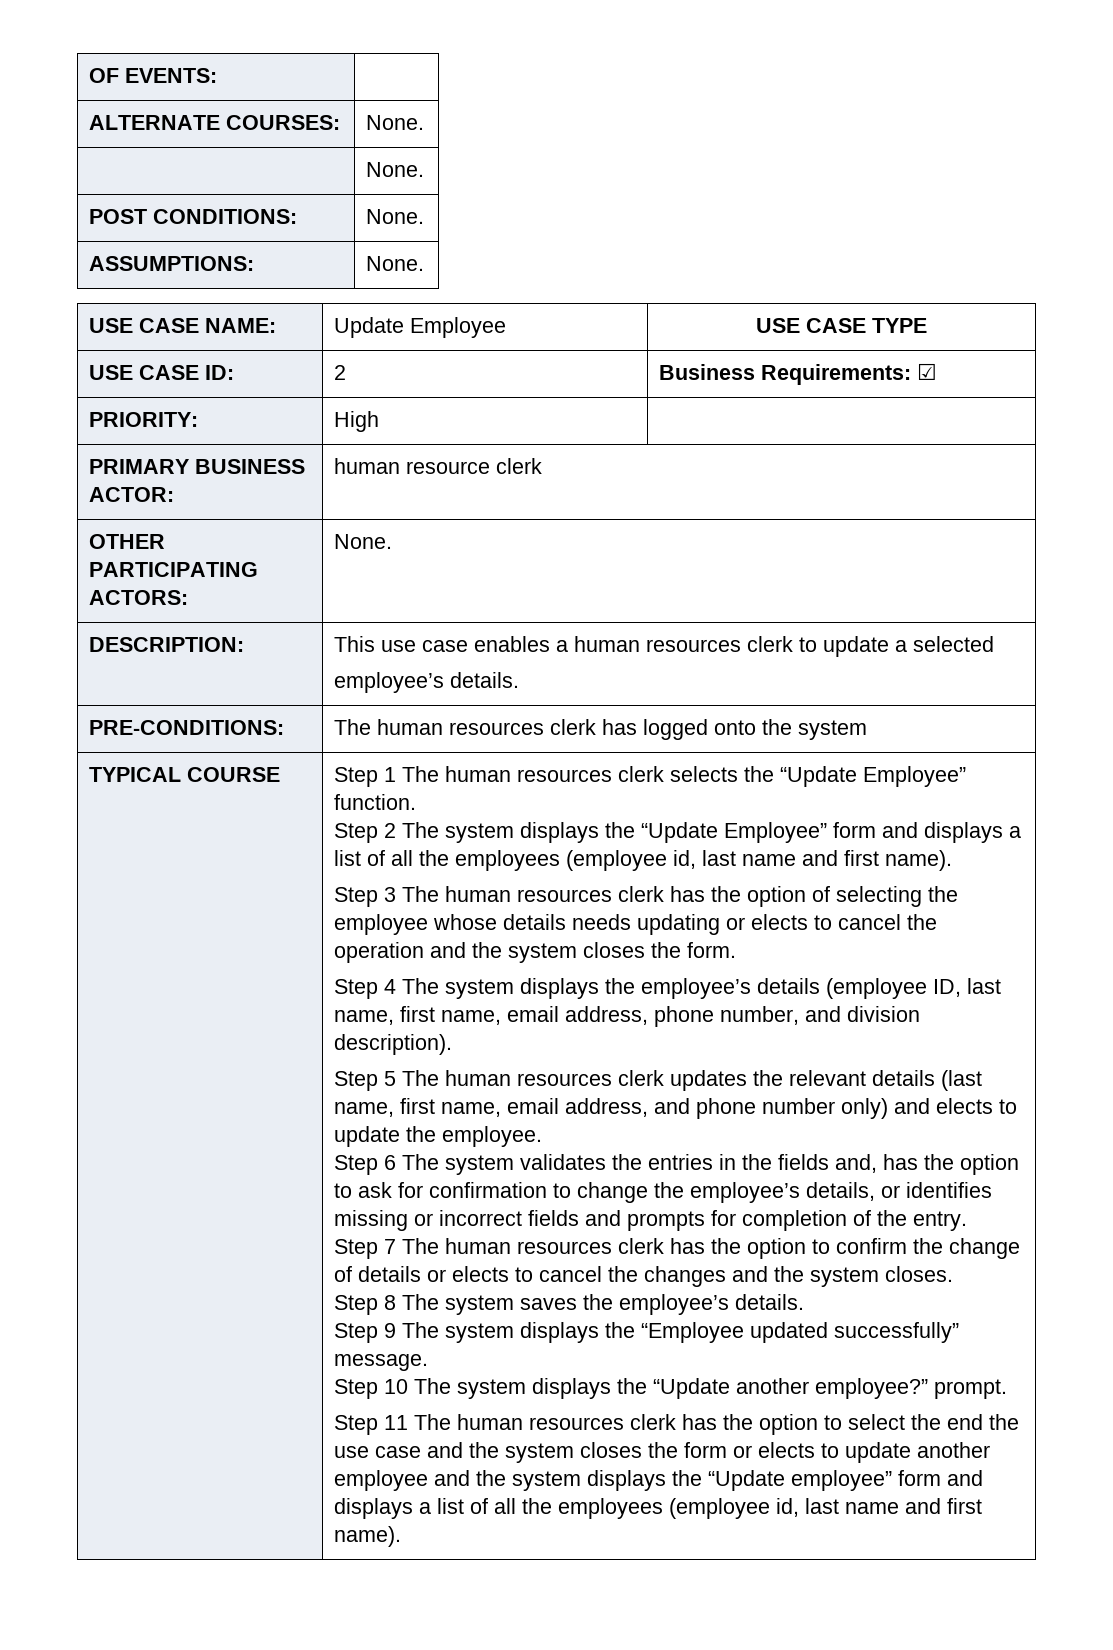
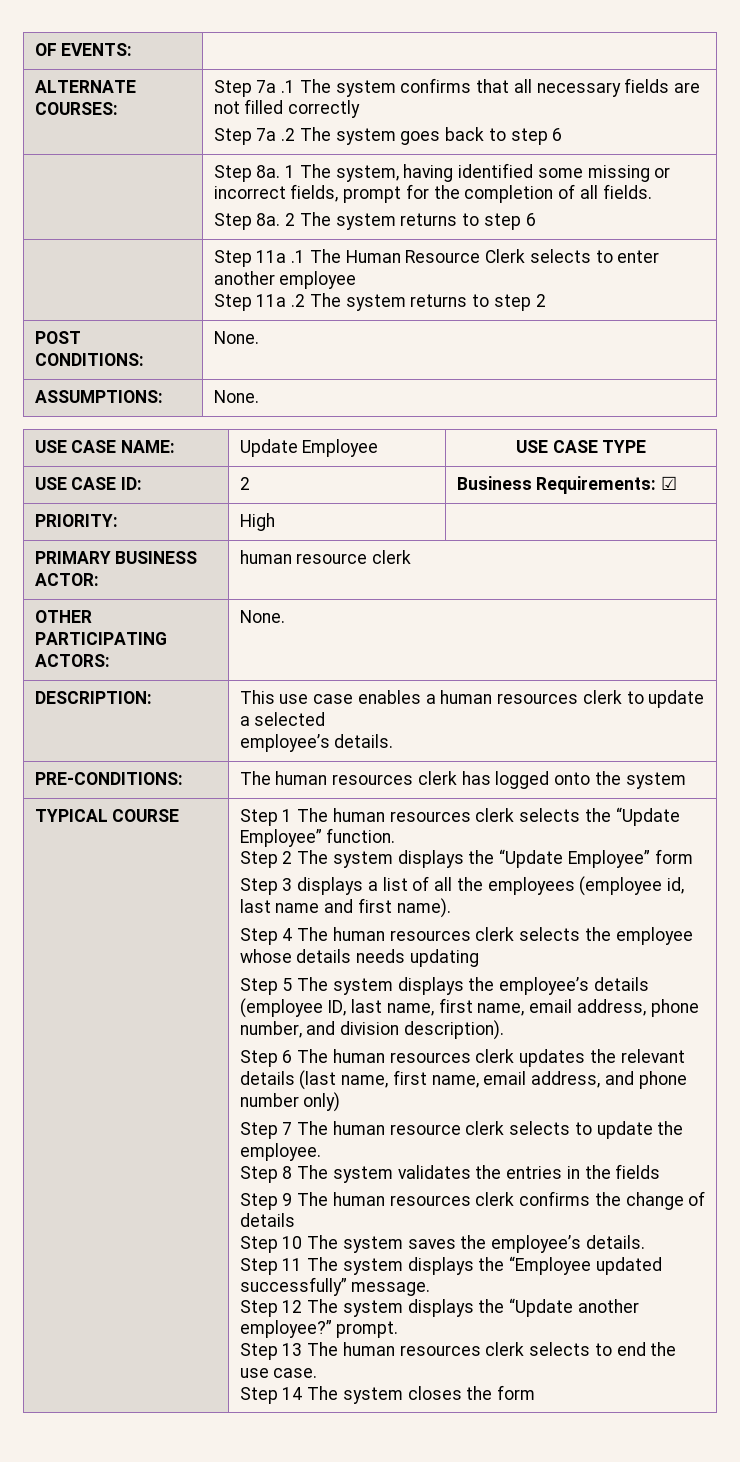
[366,115,425,130] [366,162,425,177] None. // | None. -> [213,78,700,97] [213,99,361,118] [213,127,563,145] [213,163,671,182] [213,184,652,203] [213,212,536,230] [213,249,660,267] [213,271,357,289] [213,293,546,311] Step 7a .1 The system confirms that all necessary fields are not filled correctly // Step 7a .2 The system goes back to step 6 // | Step 8a. 1 The system, having identified some missing or incorrect fields, prompt for the completion of all fields. // Step 8a. 2 The system returns to step 6 // | Step 11a .1 The Human Resource Clerk selects to enter another employee // Step 11a .2 The system returns to step 2
[882,822,919,838] and -> [239,878,293,895] // Step 3
[384,886,923,907] 3 The human resources clerk has the option of selecting -> [282,927,581,941] 4 The human resources clerk selects
[726,914,938,930] [334,942,737,963] [334,979,397,999] or elects to cancel the operation and the system closes the form. // Step 4 -> [239,978,293,995] // Step 5
[384,1071,397,1086] 5 -> [282,1050,293,1063] 6
[894,1098,994,1114] and elects -> [239,1121,571,1139] // Step 7 The human resource clerk selects
[384,1155,397,1170] 6 -> [282,1166,293,1179] 8
[835,1154,1020,1175] [334,1182,993,1203] [334,1210,968,1231] [334,1238,908,1259] and, has the option to ask for confirmation to change the employee’s details, or identifies missing or incorrect fields and prompts for completion of the entry. // Step 7 The human resources clerk has the option to confirm -> [239,1191,591,1210] // Step 9 The human resources clerk confirms
[427,1266,954,1287] [334,1295,397,1315] or elects to cancel the changes and the system closes. // Step 8 -> [239,1236,303,1253] // Step 10
[384,1323,397,1338] 9 -> [282,1258,303,1271] 11
[384,1379,409,1394] 10 -> [282,1300,303,1313] 12
[384,1414,1020,1435] [334,1442,991,1463] [334,1470,984,1491] [334,1498,983,1519] [334,1526,402,1547] 11 The human resources clerk has the option to select the end the use case and the system closes the form or elects to update another employee and the system displays the “Update employee” form and displays a list of all the employees (employee id, last name and first name). -> [282,1342,677,1356] [239,1368,318,1378] [239,1385,536,1404] 13 The human resources clerk selects to end the use case. // Step 14 The system closes the form

